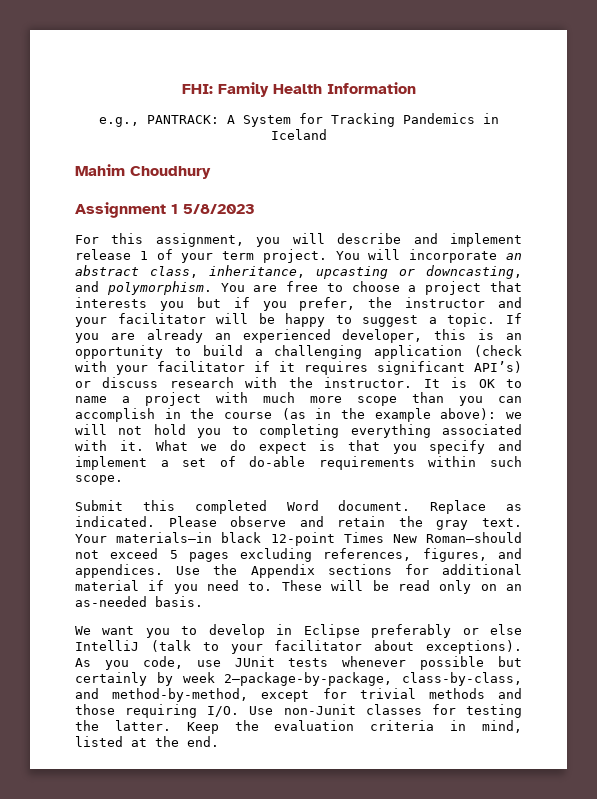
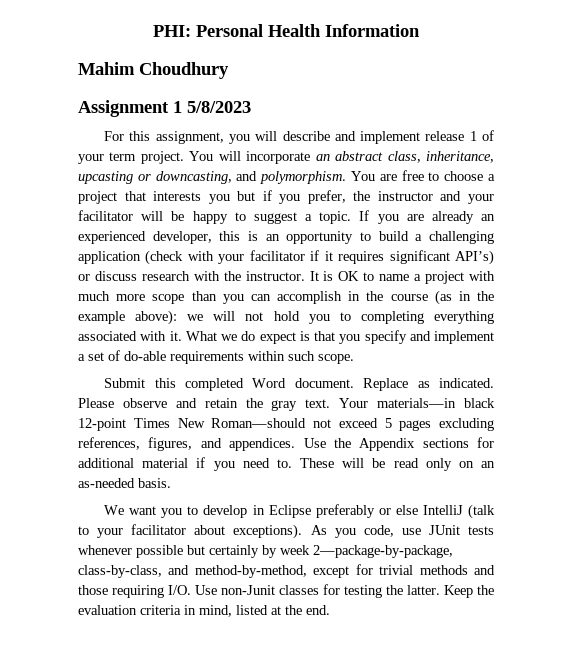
[181,82,269,97] FHI: Family -> [153,24,263,37] PHI: Personal
[98,113,499,127] [270,129,327,140] // e.g., PANTRACK: A System for Tracking Pandemics in Iceland -> (420, 30) none

